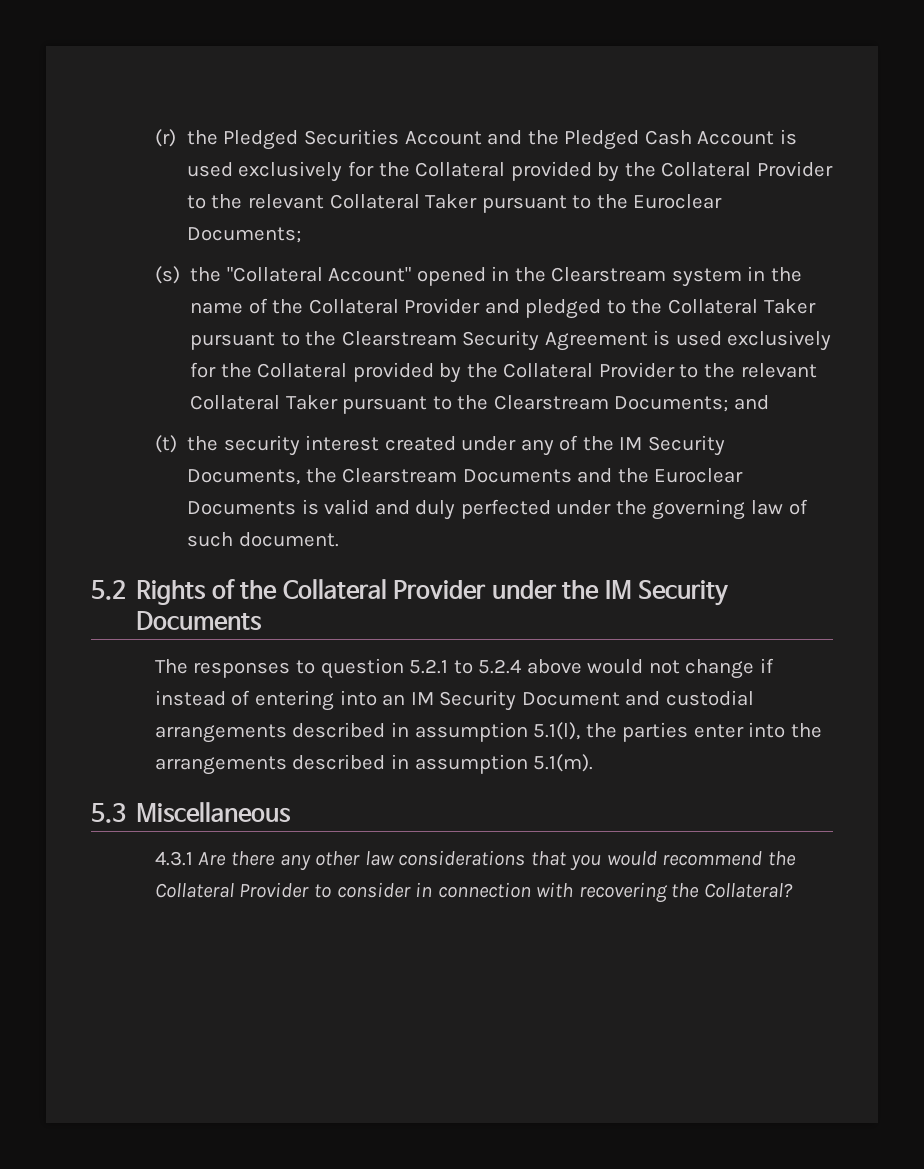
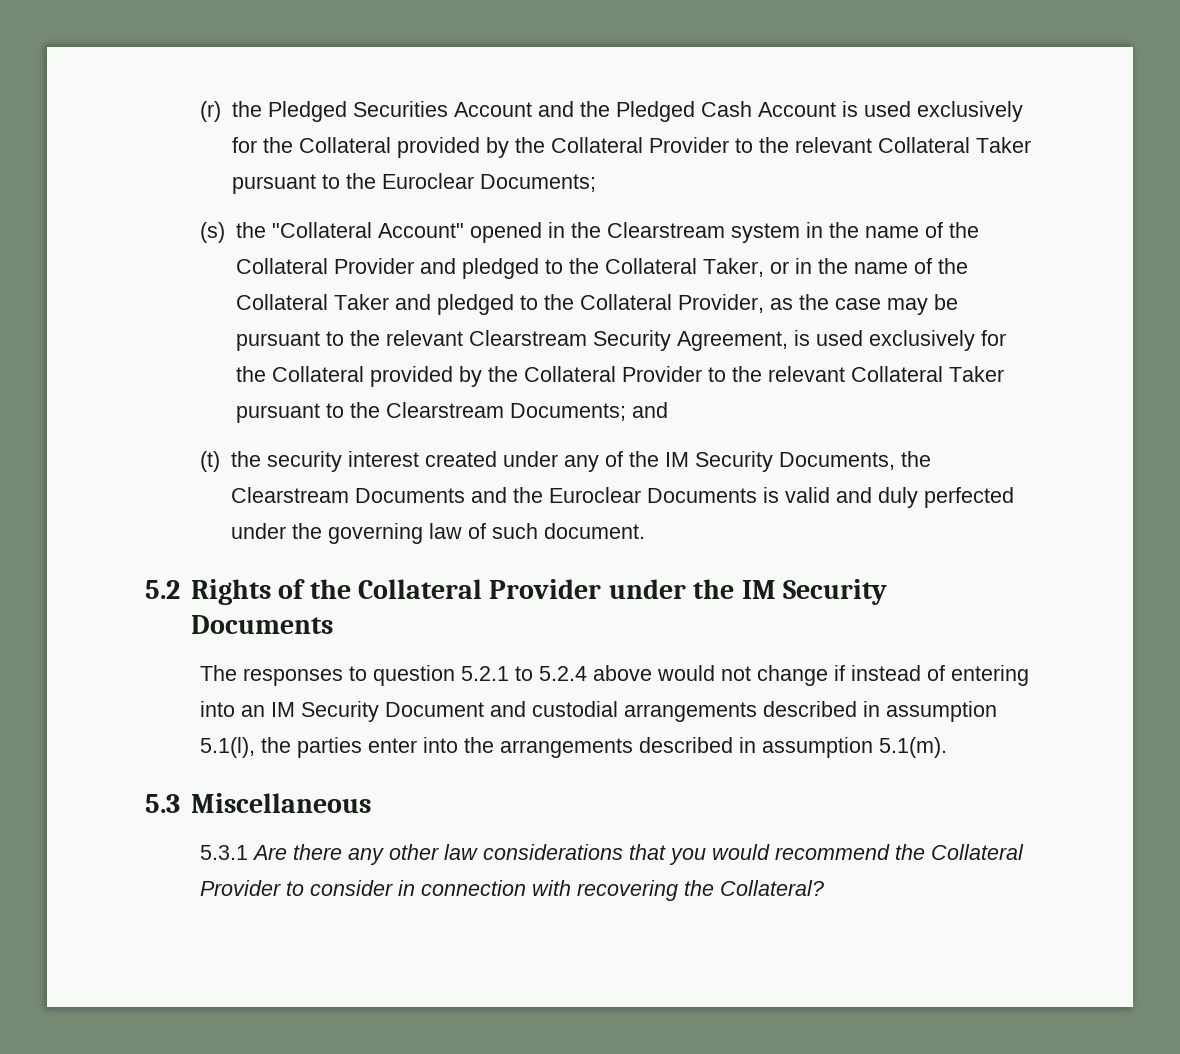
[763,299,816,314] [190,331,337,350] Taker pursuant to the -> [702,258,968,277] [235,294,958,315] [235,330,463,351] Taker, or in the name of the Collateral Taker and pledged to the Collateral Provider, as the case may be pursuant to the relevant
[544,332,648,351] Agreement -> [676,331,788,351] Agreement,
[154,851,193,866] 4.3.1 -> [199,845,248,860] 5.3.1

